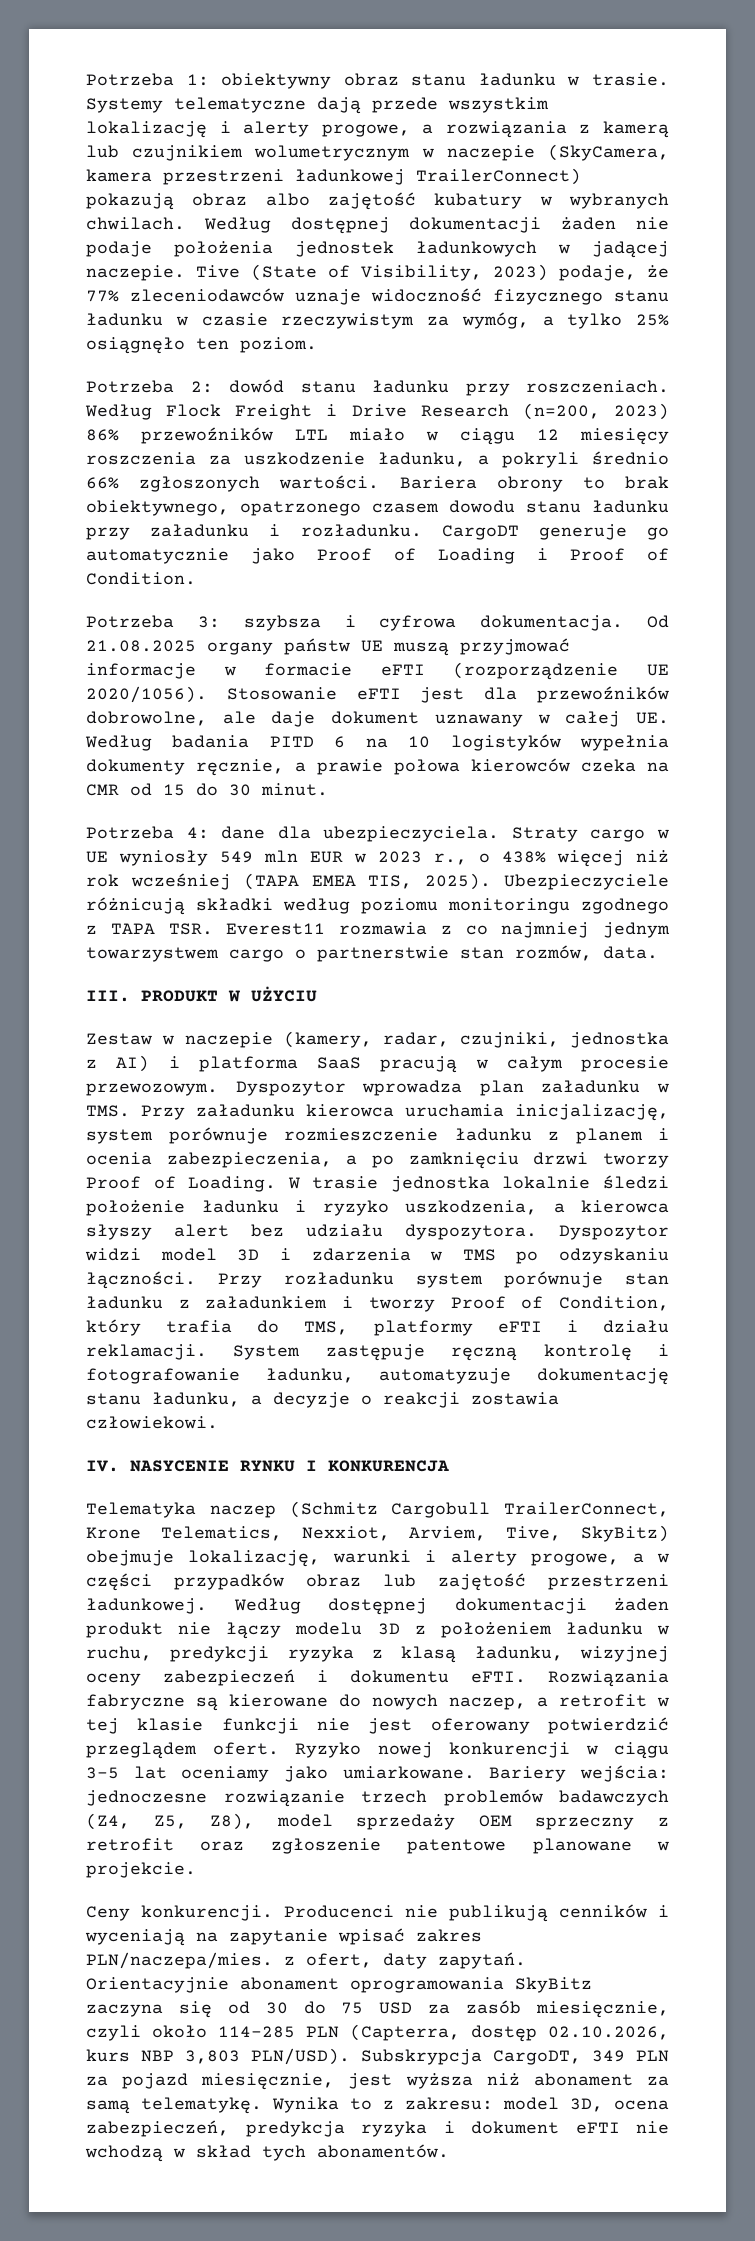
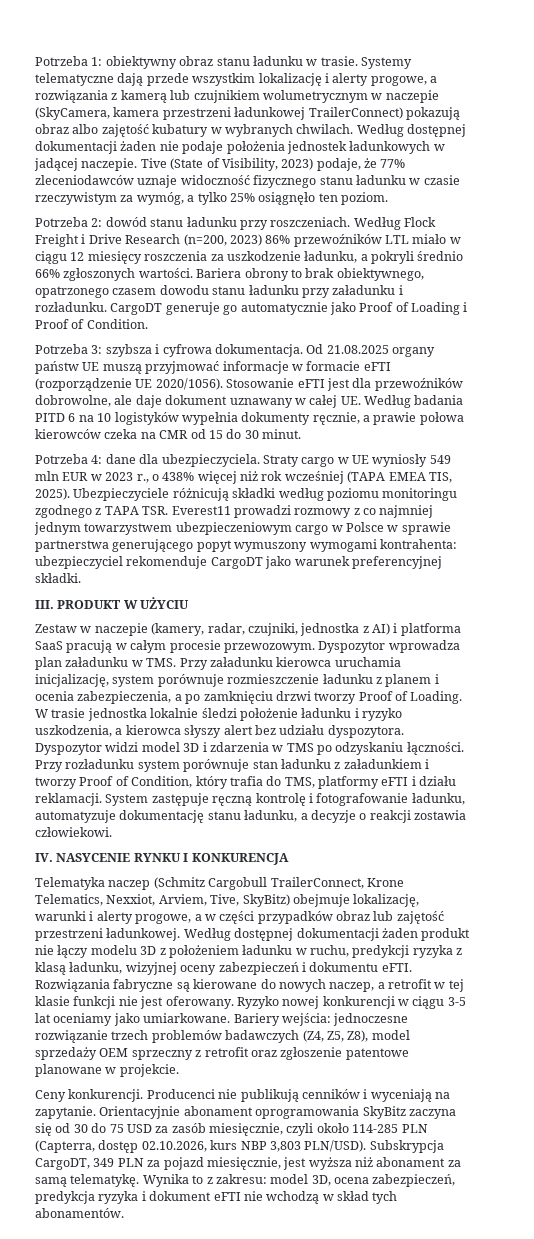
[339,922,427,935] rozmawia -> [233,505,352,518] prowadzi rozmowy
[229,945,658,962] cargo o partnerstwie stan rozmów, data. -> [175,522,451,535] [35,539,457,552] [35,556,442,569] [35,573,81,583] ubezpieczeniowym cargo w Polsce w sprawie partnerstwa generującego popyt wymuszony wymogami kontrahenta: ubezpieczyciel rekomenduje CargoDT jako warunek preferencyjnej składki.
[430,1717,669,1734] [86,1742,279,1759] oferowany potwierdzić przeglądem ofert. -> [165,996,234,1009] oferowany.
[229,1928,482,1945] [86,1952,526,1969] zapytanie wpisać zakres PLN/naczepa/mies. z ofert, daty zapytań. -> [35,1106,96,1119] zapytanie.

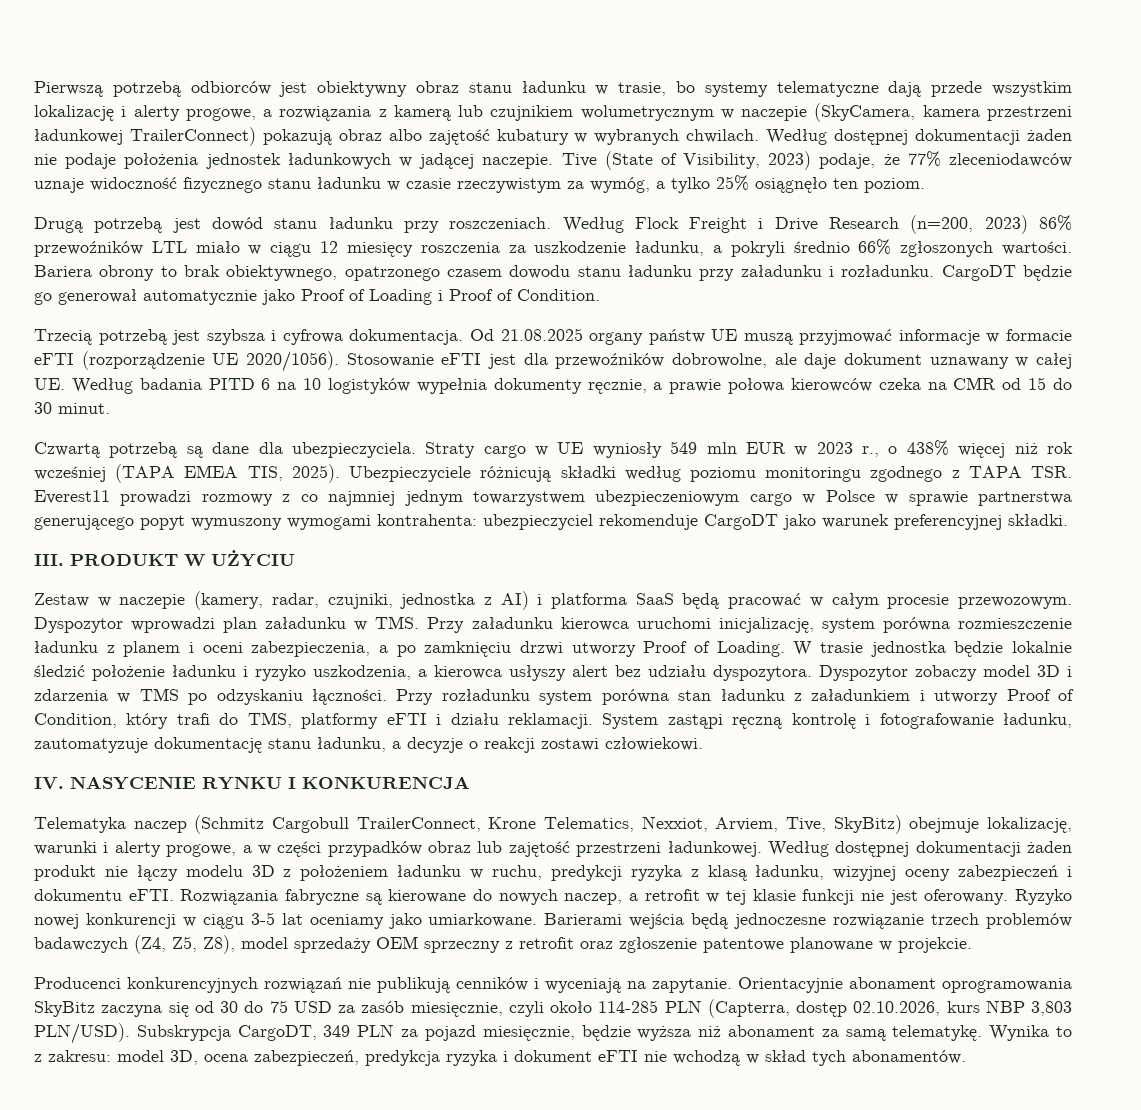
[35,56,103,66] Potrzeba 1: -> [34,81,308,97] Pierwszą potrzebą odbiorców jest
[320,56,412,69] trasie. Systemy -> [618,81,768,97] trasie, bo systemy
[35,217,103,227] Potrzeba 2: -> [34,217,201,233] Drugą potrzebą jest
[165,302,238,315] generuje go -> [1023,265,1073,281] [34,289,137,305] będzie go generował
[35,344,103,354] Potrzeba 3: -> [34,329,201,345] Trzecią potrzebą jest
[35,454,103,464] Potrzeba 4: -> [34,442,203,458] Czwartą potrzebą są
[66,640,113,653] pracują -> [682,593,802,609] będą pracować
[388,640,460,653] wprowadza -> [131,617,216,633] wprowadzi
[334,657,401,667] uruchamia -> [636,617,711,629] uruchomi
[157,674,224,687] porównuje -> [882,617,950,633] porówna
[35,691,74,701] ocenia -> [202,642,243,653] oceni
[314,692,357,704] tworzy -> [571,642,636,657] utworzy
[150,708,237,718] lokalnie śledzi -> [954,641,1072,657] [34,665,85,677] będzie lokalnie śledzić
[184,725,222,738] słyszy -> [509,665,566,681] usłyszy
[105,742,139,752] widzi -> [915,665,977,681] zobaczy
[183,759,250,772] porównuje -> [601,689,669,705] porówna
[35,777,77,789] tworzy -> [934,690,999,705] utworzy
[229,776,263,786] trafia -> [176,713,210,725] trafi
[151,793,209,806] zastępuje -> [667,714,723,729] zastąpi
[35,810,116,823] automatyzuje -> [34,738,148,753] zautomatyzuje
[414,810,466,820] zostawia -> [541,738,599,751] zostawi
[233,1013,331,1026] Bariery wejścia: -> [544,913,729,929] Barierami wejścia będą
[35,1089,215,1102] Ceny konkurencji. Producenci -> [34,977,342,993] Producenci konkurencyjnych rozwiązań
[283,1157,307,1170] jest -> [581,1025,631,1041] będzie

